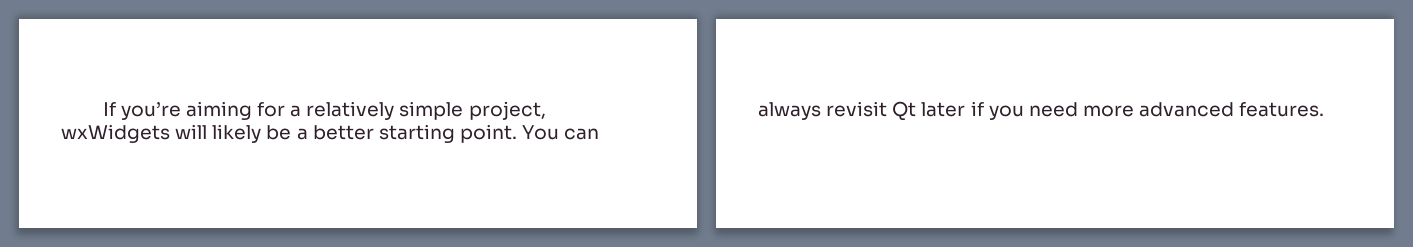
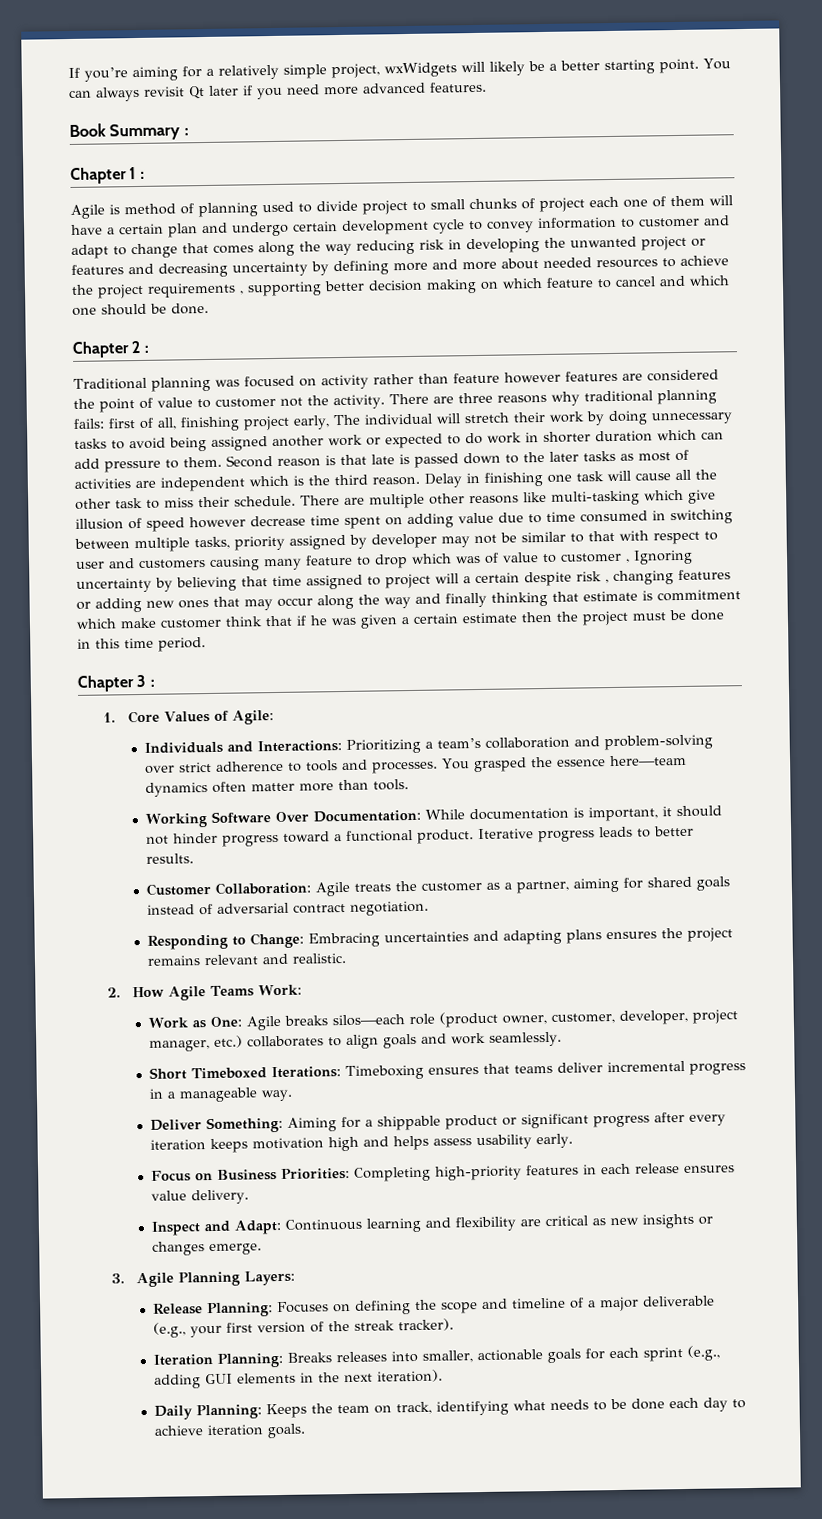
(1325, 109) none -> [69,123,189,141] [70,167,145,184] [70,195,733,219] [71,215,730,238] [71,235,706,259] [71,255,729,278] [71,275,729,299] [72,302,209,316] [72,340,149,358] [73,369,719,392] [73,389,717,413] [73,410,733,432] [74,429,724,452] [74,449,689,473] [74,469,717,492] [75,489,716,510] [75,509,733,532] [74,530,718,553] [76,549,693,571] [76,569,731,593] [76,589,741,613] [76,609,724,629] [77,637,206,652] [77,674,155,692] [103,710,275,725] [144,734,714,754] [145,754,688,774] [145,779,410,797] [145,805,723,828] [146,825,695,847] [146,853,195,864] [146,876,731,897] [147,900,430,916] [147,927,734,950] [147,952,348,966] [107,984,303,1001] [148,1009,739,1031] [149,1031,563,1052] [149,1060,747,1081] [149,1087,294,1103] [150,1111,727,1134] [150,1133,574,1154] [151,1163,736,1182] [151,1189,250,1205] [151,1213,714,1236] [152,1241,263,1256] [111,1270,296,1288] [153,1295,716,1318] [153,1318,455,1338] [153,1345,721,1368] [154,1369,444,1389] [154,1397,747,1420] [154,1423,307,1439] // Book Summary : // Chapter 1 : // Agile is method of planning used to divide project to small chunks of project each one of them will have a certain plan and undergo certain development cycle to convey information to customer and adapt to change that comes along the way reducing risk in developing the unwanted project or features and decreasing uncertainty by defining more and more about needed resources to achieve the project requirements , supporting better decision making on which feature to cancel and which one should be done. // Chapter 2 : // Traditional planning was focused on activity rather than feature however features are considered the point of value to customer not the activity. There are three reasons why traditional planning fails: first of all, finishing project early, The individual will stretch their work by doing unnecessary tasks to avoid being assigned another work or expected to do work in shorter duration which can add pressure to them. Second reason is that late is passed down to the later tasks as most of activities are independent which is the third reason. Delay in finishing one task will cause all the other task to miss their schedule. There are multiple other reasons like multi-tasking which give illusion of speed however decrease time spent on adding value due to time consumed in switching between multiple tasks, priority assigned by developer may not be similar to that with respect to user and customers causing many feature to drop which was of value to customer , Ignoring uncertainty by believing that time assigned to project will a certain despite risk , changing features or adding new ones that may occur along the way and finally thinking that estimate is commitment which make customer think that if he was given a certain estimate then the project must be done in this time period. // Chapter 3 : // 1. Core Values of Agile: // Individuals and Interactions: Prioritizing a team’s collaboration and problem-solving over strict adherence to tools and processes. You grasped the essence here—team dynamics often matter more than tools. // Working Software Over Documentation: While documentation is important, it should not hinder progress toward a functional product. Iterative progress leads to better results. // Customer Collaboration: Agile treats the customer as a partner, aiming for shared goals instead of adversarial contract negotiation. // Responding to Change: Embracing uncertainties and adapting plans ensures the project remains relevant and realistic. // 2. How Agile Teams Work: // Work as One: Agile breaks silos—each role (product owner, customer, developer, project manager, etc.) collaborates to align goals and work seamlessly. // Short Timeboxed Iterations: Timeboxing ensures that teams deliver incremental progress in a manageable way. // Deliver Something: Aiming for a shippable product or significant progress after every iteration keeps motivation high and helps assess usability early. // Focus on Business Priorities: Completing high-priority features in each release ensures value delivery. // Inspect and Adapt: Continuous learning and flexibility are critical as new insights or changes emerge. // 3. Agile Planning Layers: // Release Planning: Focuses on defining the scope and timeline of a major deliverable (e.g., your first version of the streak tracker). // Iteration Planning: Breaks releases into smaller, actionable goals for each sprint (e.g., adding GUI elements in the next iteration). // Daily Planning: Keeps the team on track, identifying what needs to be done each day to achieve iteration goals.

